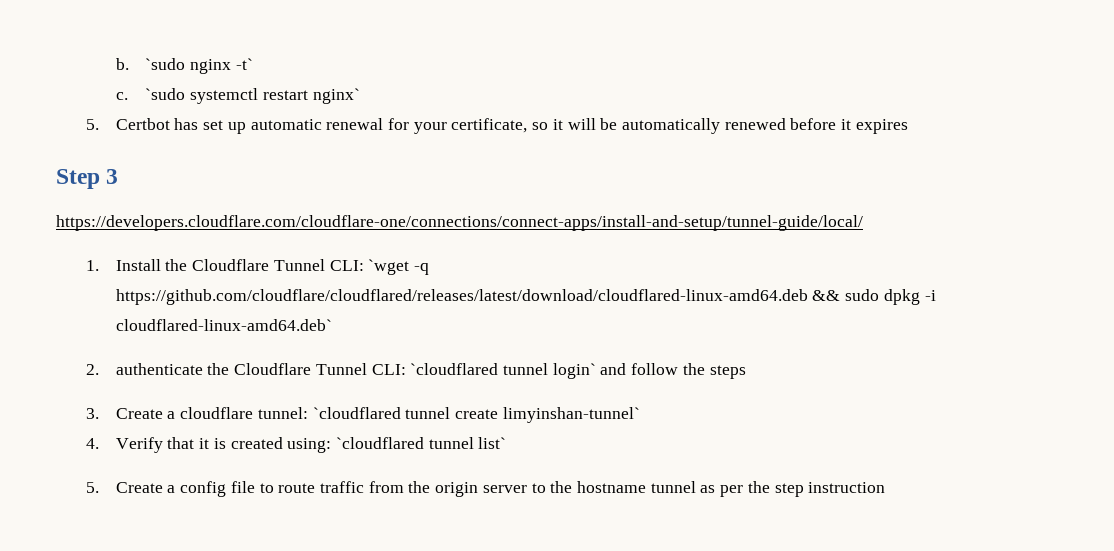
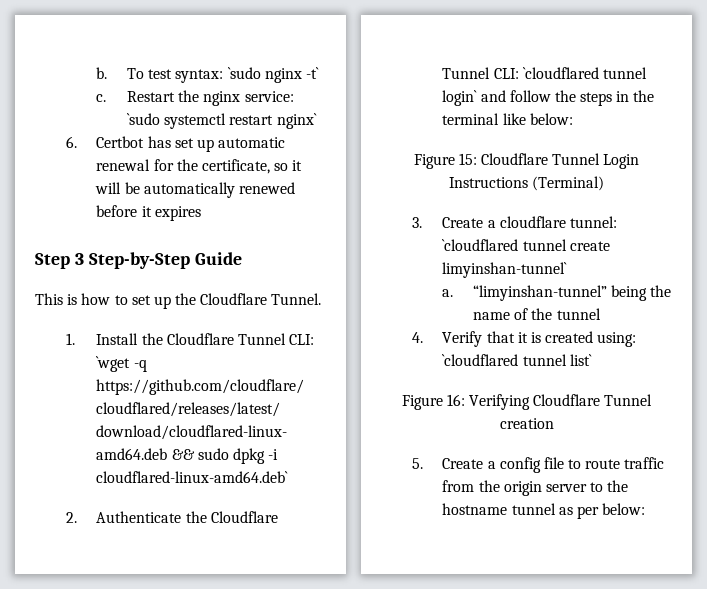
(129, 64) none -> [127,68,224,83] To test syntax:
(128, 96) none -> [127,90,294,106] Restart the nginx service:
[85,119,99,130] 5. -> [65,136,77,148] 6.
[413,122,447,134] your -> [176,159,198,171] the
[56,215,863,231] // https://developers.cloudflare.com/cloudflare-one/connections/connect-apps/install-and-setup/tunnel-guide/local/ -> [88,252,242,269] [35,293,322,309] Step-by-Step Guide // This is how to set up the Cloudflare Tunnel.
[115,363,203,375] authenticate -> [96,511,182,523] Authenticate
(746, 372) none -> [616,90,655,102] [442,113,573,125] [413,153,640,169] [448,176,605,191] in the terminal like below: // Figure 15: Cloudflare Tunnel Login Instructions (Terminal)
(640, 415) none -> [442,285,672,301] [473,308,601,320] // a. “limyinshan-tunnel” being the name of the tunnel
(507, 443) none -> [401,394,653,410] [499,418,554,429] // Figure 16: Verifying Cloudflare Tunnel creation
[747,481,886,497] the step instruction -> [602,503,646,515] below:

